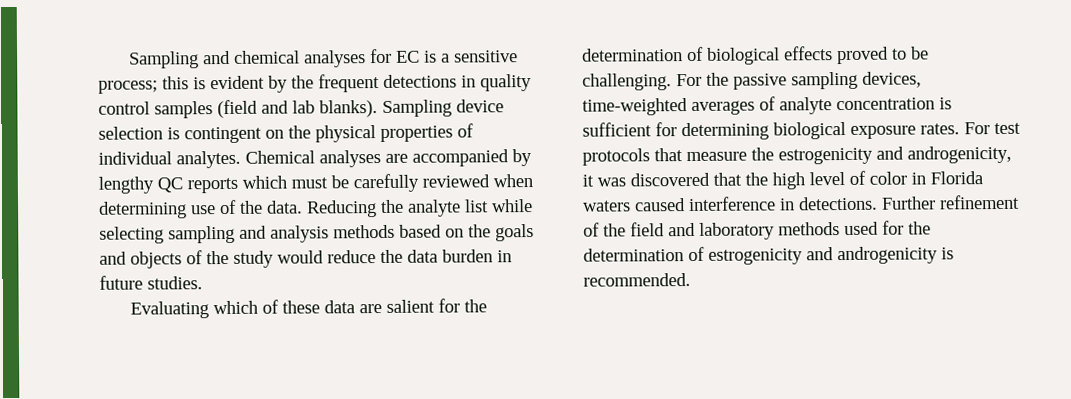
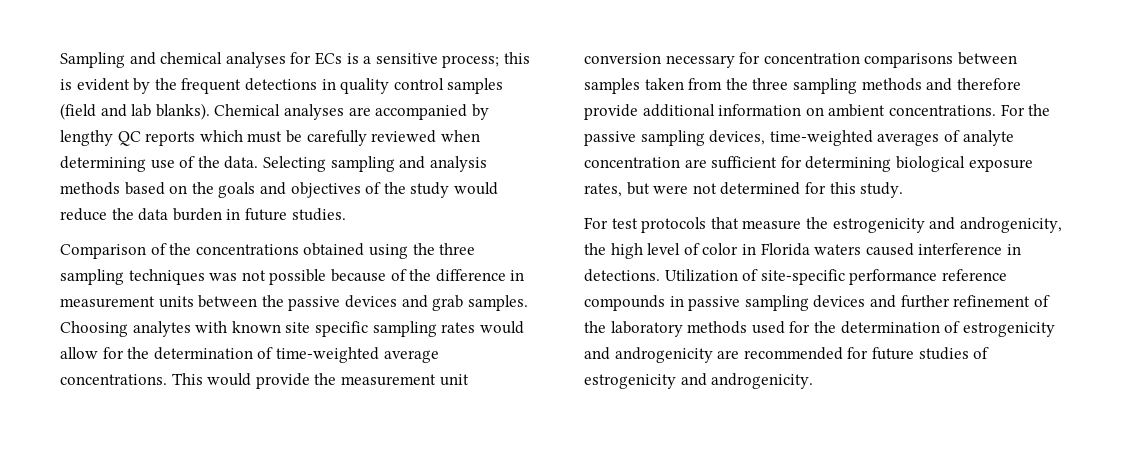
[395,50,420,63] EC -> [314,52,342,65] ECs
[382,99,504,117] [98,123,474,144] [98,150,241,169] Sampling device selection is contingent on the physical properties of individual analytes. -> (210, 111) none
[307,199,533,218] [99,226,164,244] Reducing the analyte list while selecting -> [262,156,326,172] Selecting
[130,251,182,269] objects -> [290,182,361,198] objectives
[129,298,487,319] [582,46,929,65] [582,73,672,91] Evaluating which of these data are salient for the determination of biological effects proved to be challenging. -> [60,243,476,259] [60,269,525,285] [60,295,528,311] [60,321,524,337] [60,347,439,363] [60,373,469,389] [584,52,1017,68] [584,78,1021,94] [584,104,996,120] Comparison of the concentrations obtained using the three sampling techniques was not possible because of the difference in measurement units between the passive devices and grab samples. Choosing analytes with known site specific sampling rates would allow for the determination of time-weighted average concentrations. This would provide the measurement unit conversion necessary for concentration comparisons between samples taken from the three sampling methods and therefore provide additional information on ambient concentrations.
[939,97,952,110] is -> [684,159,707,168] are
[920,123,960,135] rates. -> [584,182,904,198] rates, but were not determined for this study. //
[582,172,742,187] it was discovered that -> (1062, 225) none
[881,196,936,210] Further -> [664,269,1007,285] [584,295,950,311] Utilization of site-specific performance reference compounds in passive sampling devices and further
[630,222,696,237] field and -> (606, 327) none
[941,247,954,260] [583,273,691,287] is recommended. -> [717,347,990,360] [584,373,814,389] are recommended for future studies of estrogenicity and androgenicity.

